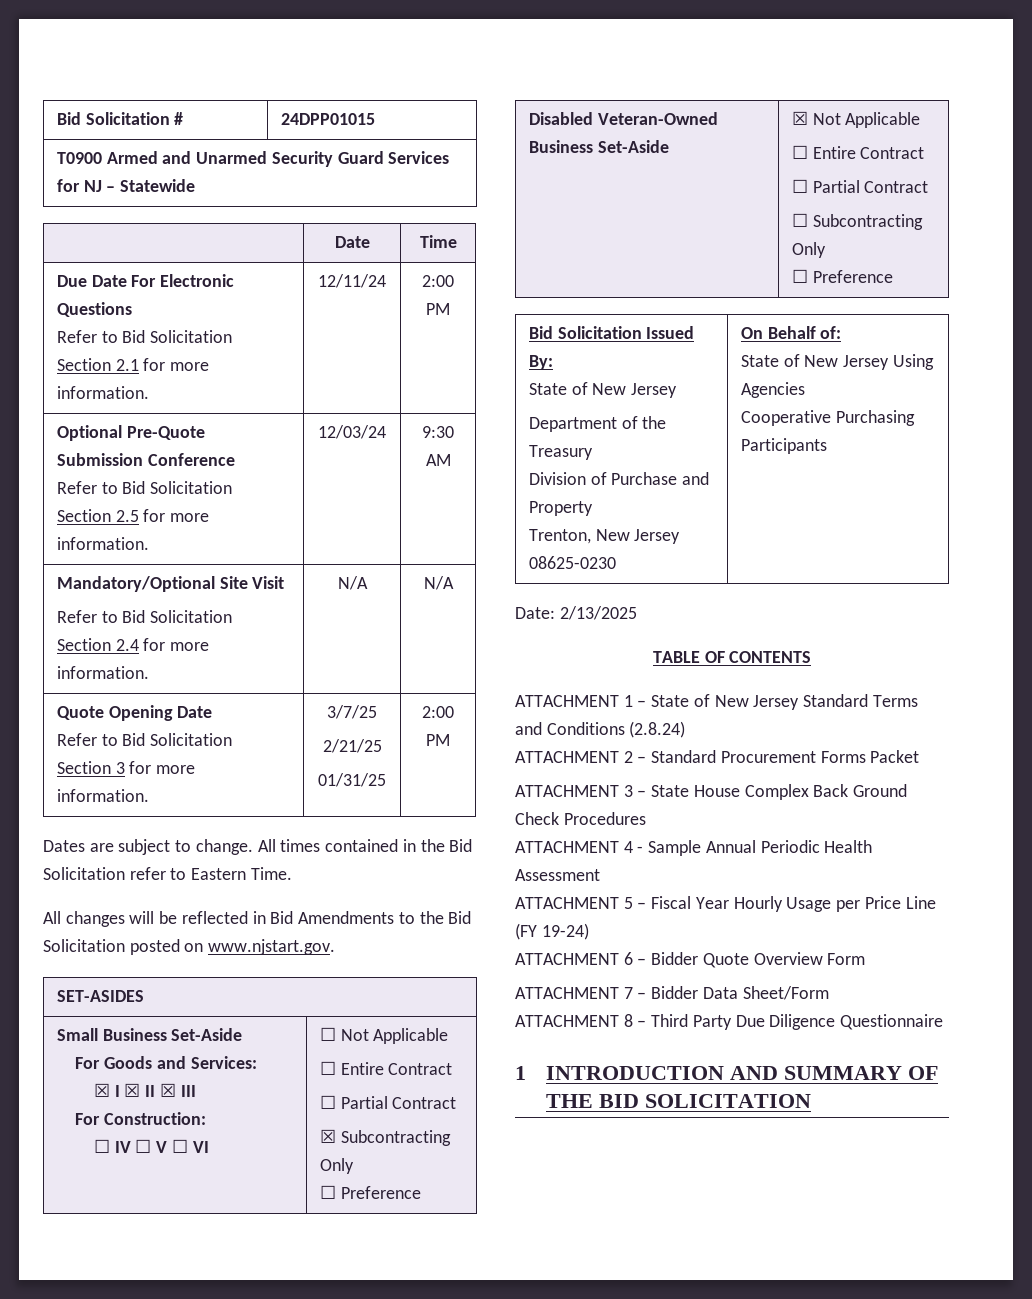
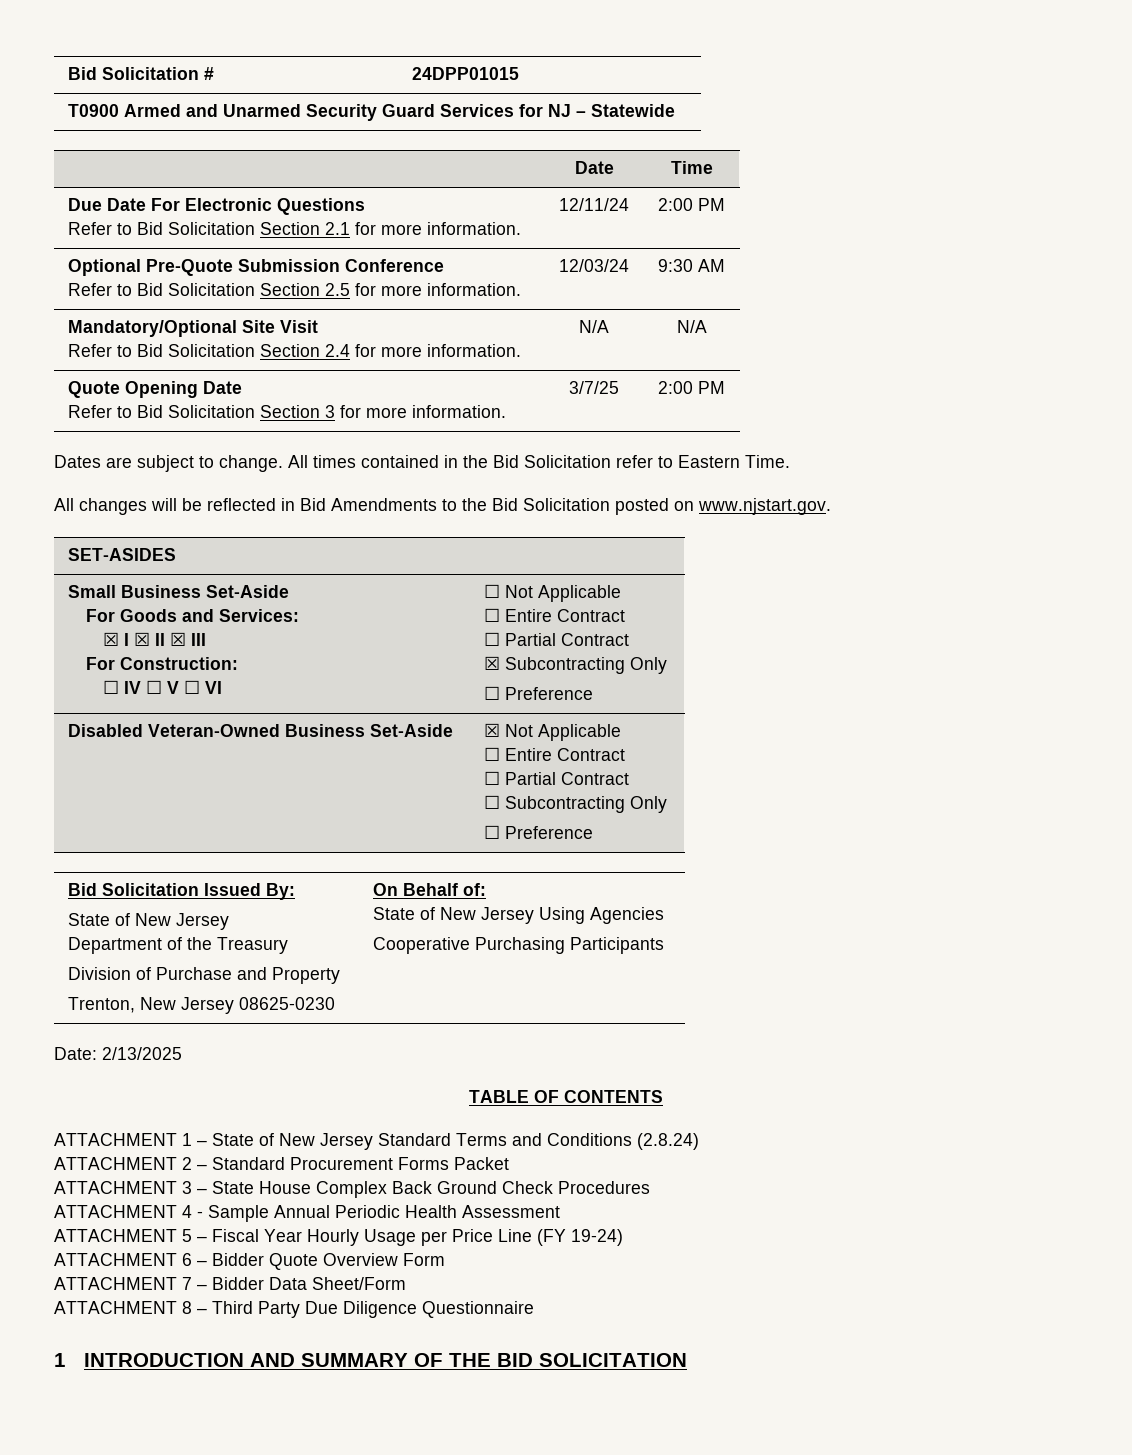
[322,739,382,753] [318,773,386,787] // 2/21/25 // 01/31/25 -> (619, 387) none

